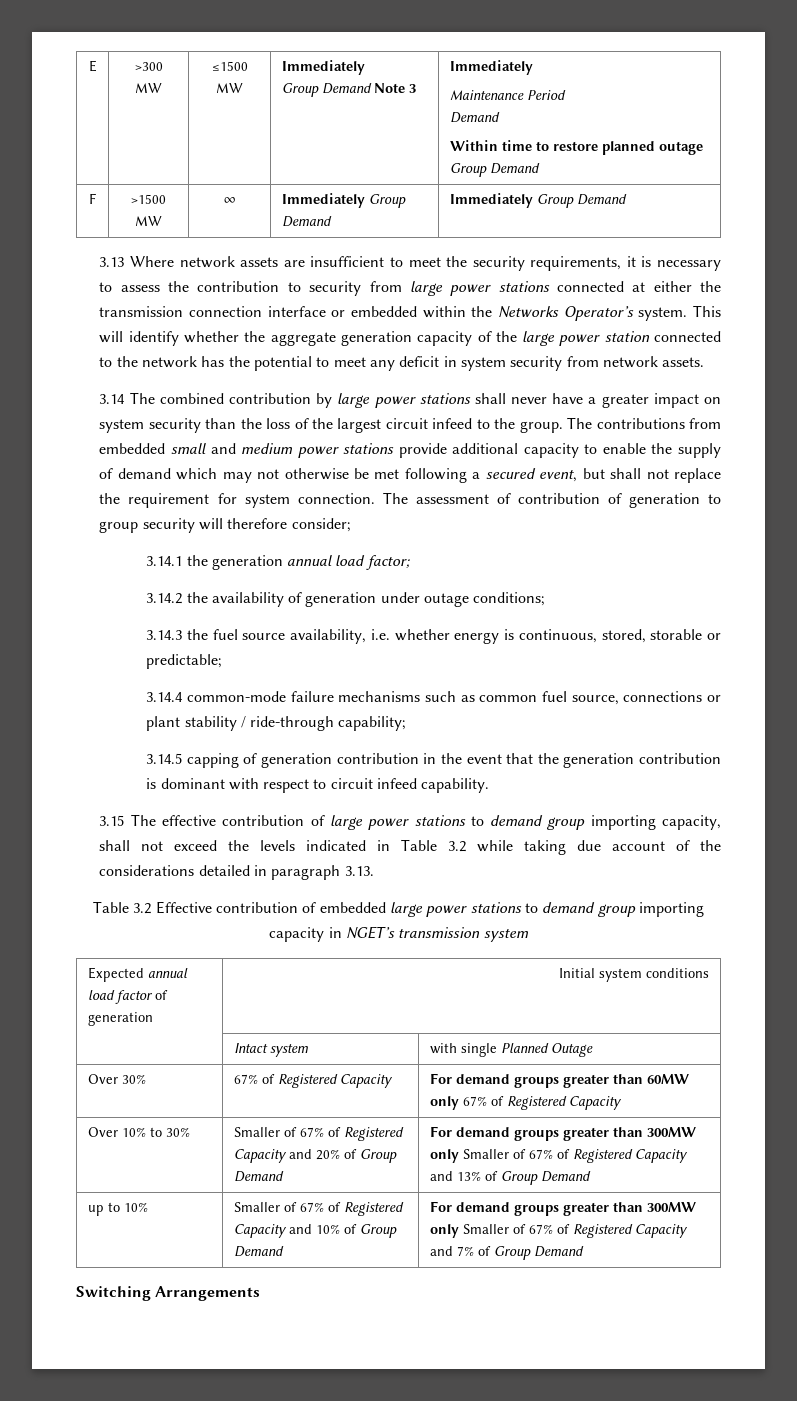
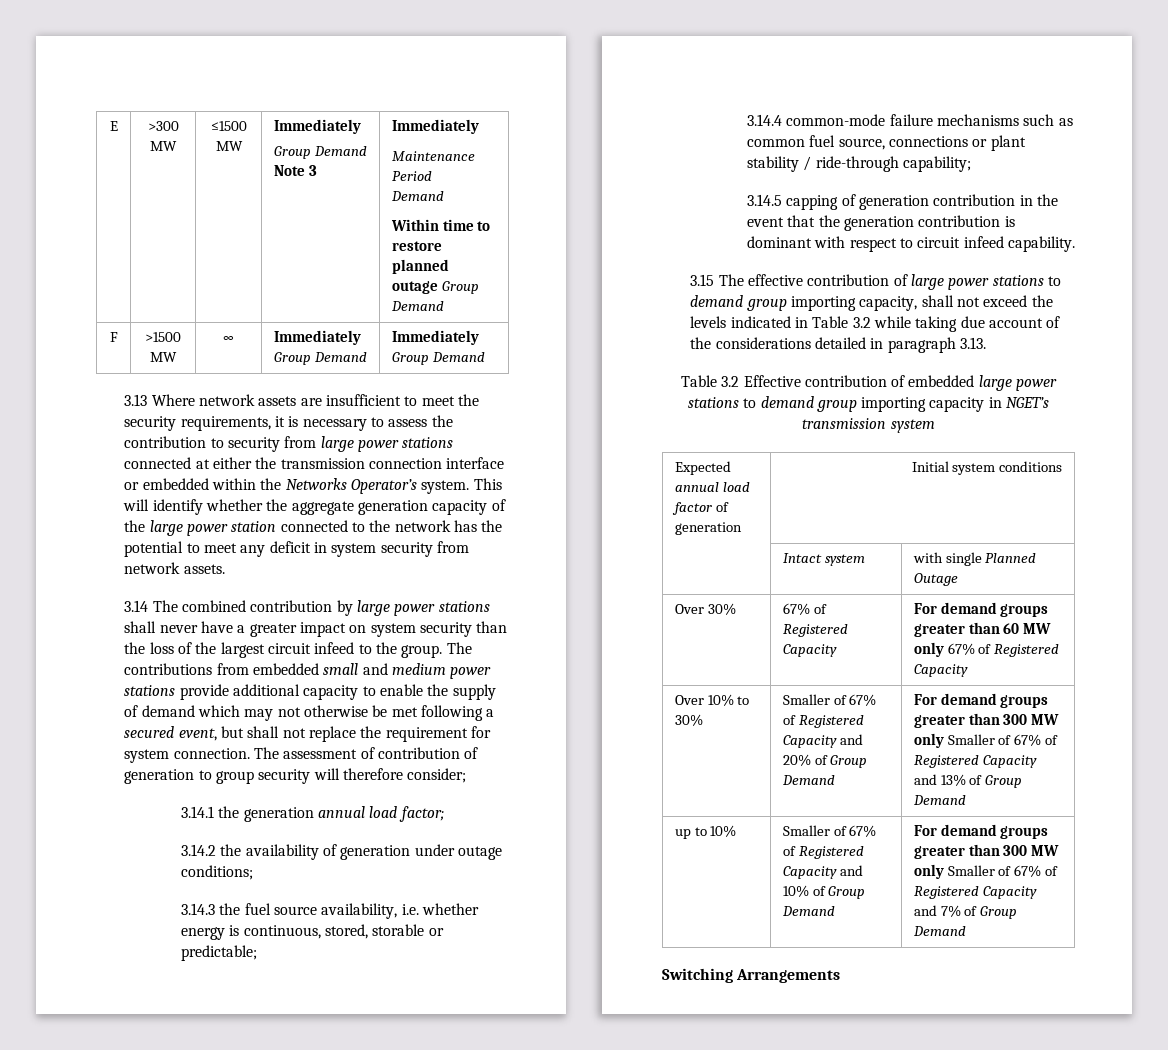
[646,1074,689,1084] 60MW -> [1003,623,1052,634] 60 MW
[646,1127,696,1137] 300MW -> [1003,714,1060,725] 300 MW
[646,1202,696,1212] 300MW -> [1003,845,1060,856] 300 MW

